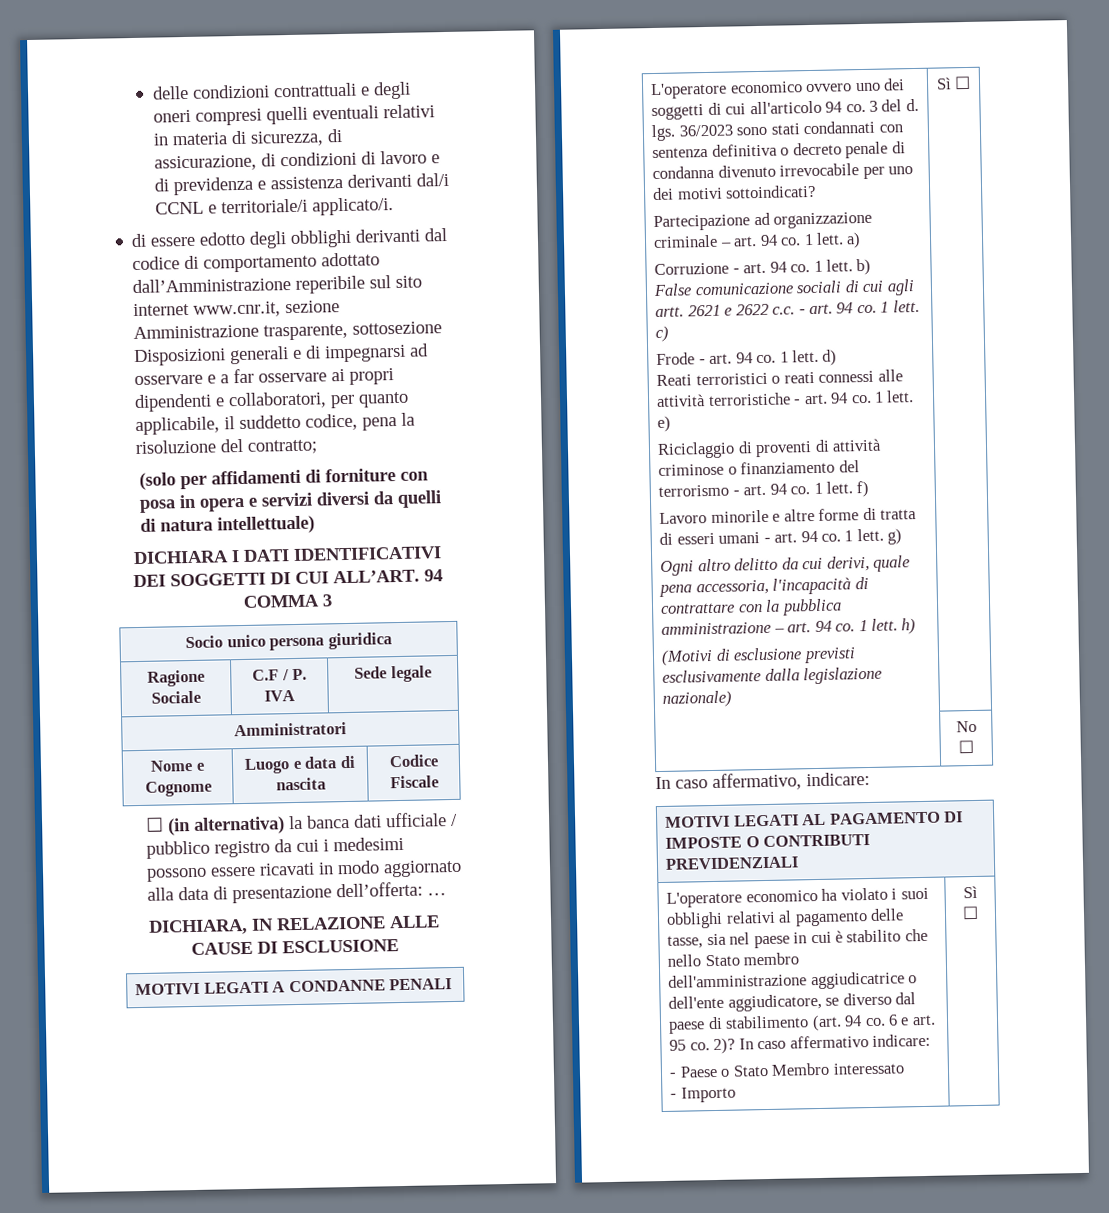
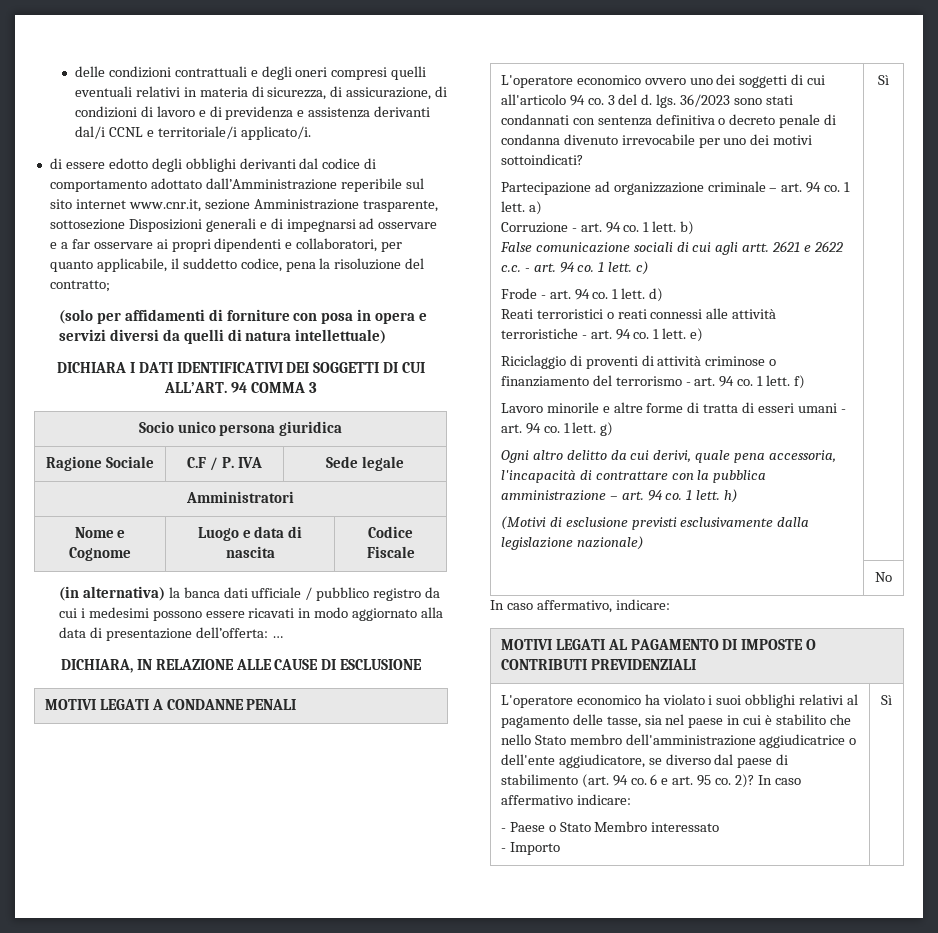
[145,817,165,832] ☐ -> (415, 552) none
[954,75,972,90] ☐ -> (889, 80) none
[958,739,974,754] ☐ -> (892, 577) none
[962,905,979,920] ☐ -> (892, 700) none

